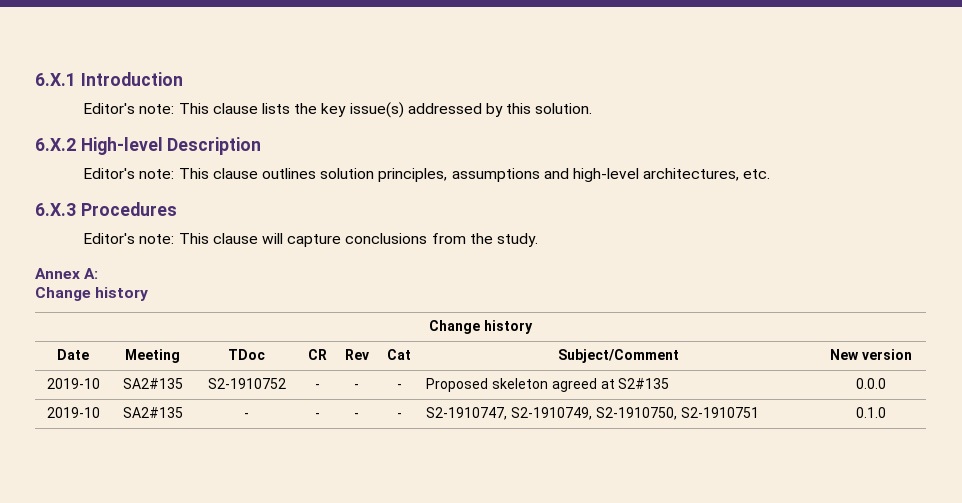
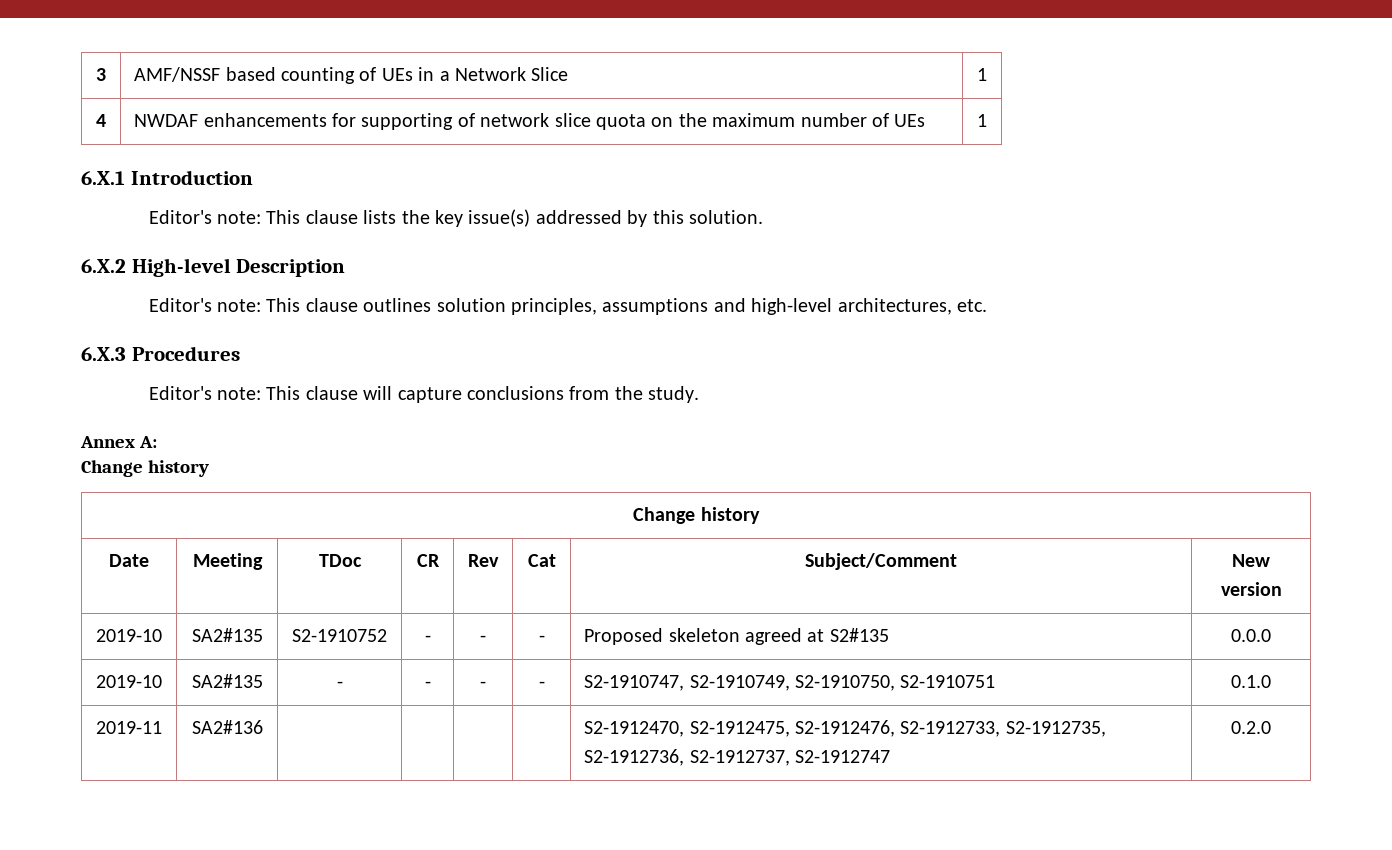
(35, 79) none -> [96,68,106,81] [134,67,569,84] [977,68,987,81] [96,114,106,127] [134,113,926,130] [977,114,987,127] 3 | AMF/NSSF based counting of UEs in a Network Slice | 1 // 4 | NWDAF enhancements for supporting of network slice quota on the maximum number of UEs | 1 //
(886, 412) none -> [96,721,162,734] [191,720,263,734] [584,720,1106,737] [584,749,891,766] [1231,721,1271,734] // 2019-11 | SA2#136 | | | | | S2-1912470, S2-1912475, S2-1912476, S2-1912733, S2-1912735, S2-1912736, S2-1912737, S2-1912747 | 0.2.0

